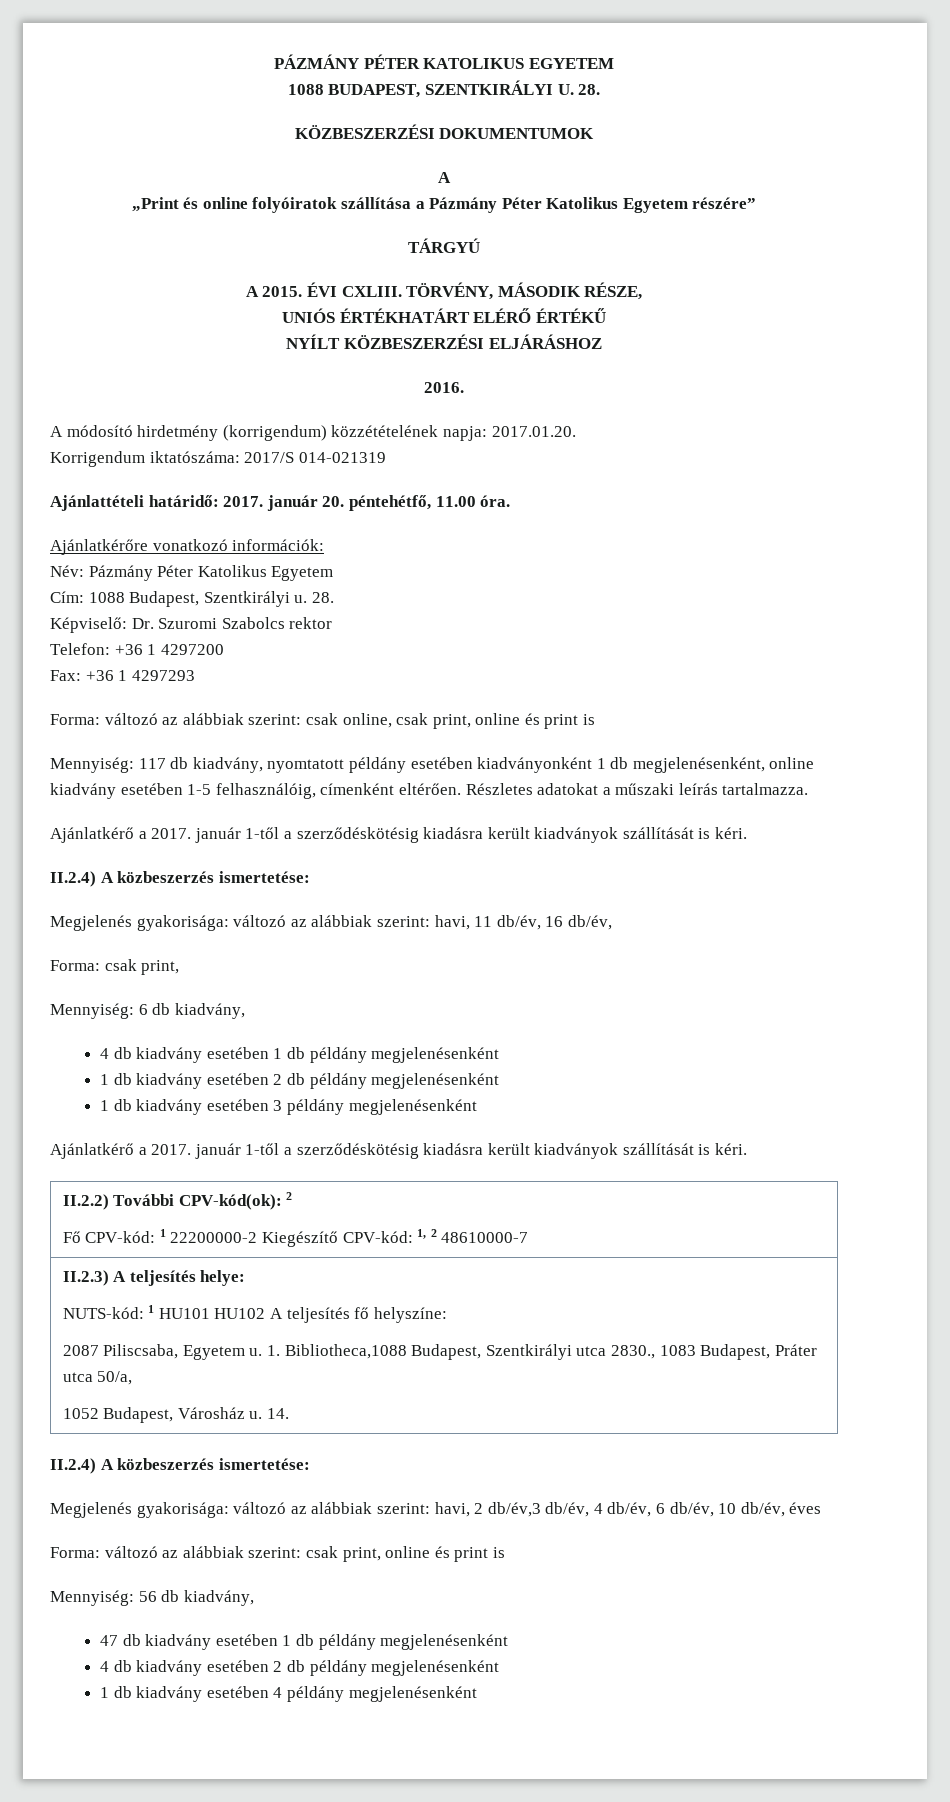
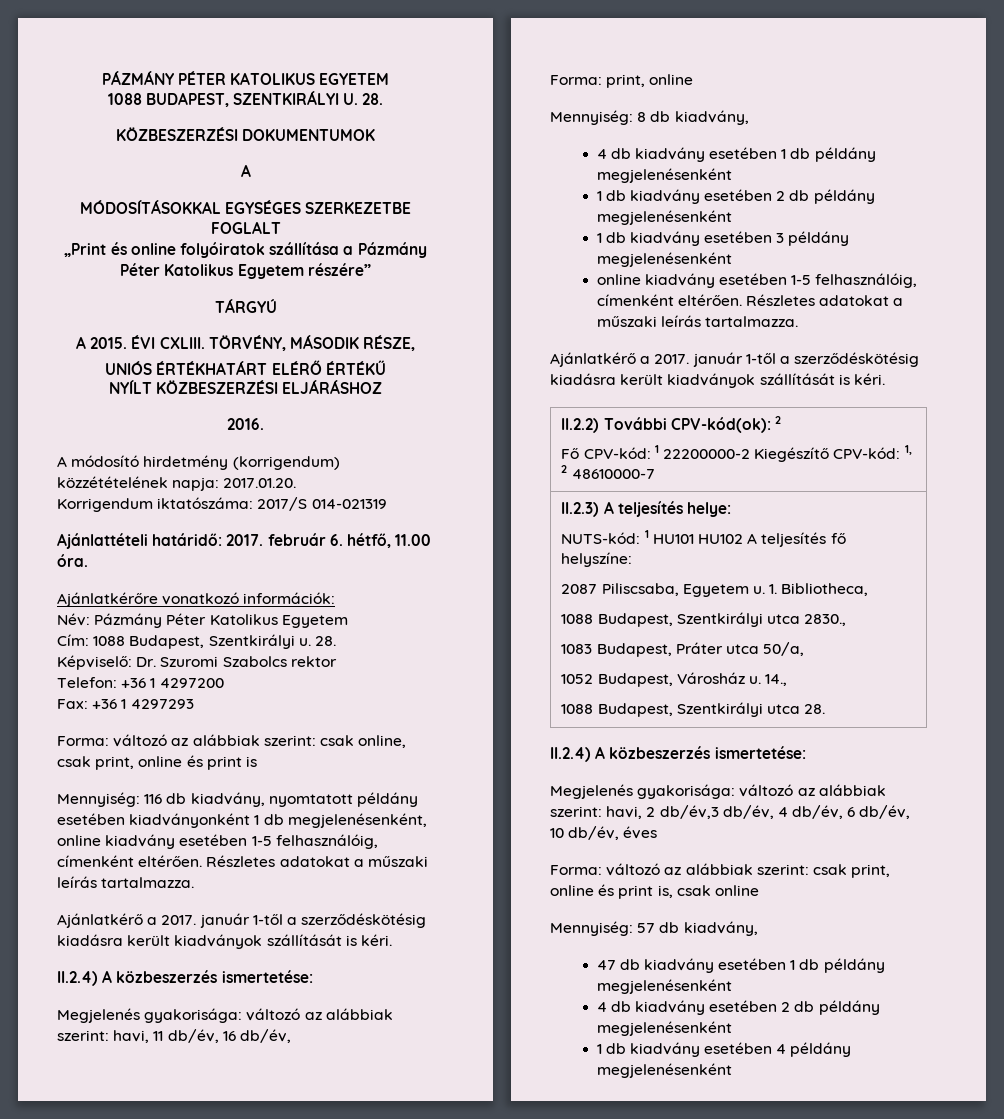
(451, 177) none -> [79,200,412,214] [210,221,281,234] // MÓDOSÍTÁSOKKAL EGYSÉGES SZERKEZETBE FOGLALT
[266,495,431,511] január 20. péntehétfő, -> [267,533,391,548] február 6. hétfő,
[138,758,166,769] 117 -> [144,794,163,804] 116
[104,959,180,975] [50,1003,148,1019] csak print, // Mennyiség: 6 -> [606,74,694,88] [550,110,647,125] print, online // Mennyiség: 8
(477, 1107) none -> [596,273,918,288] [596,294,904,306] [596,315,798,327] // online kiadvány esetében 1-5 felhasználóig, címenként eltérően. Részletes adatokat a műszaki leírás tartalmazza.
[284,1344,407,1359] Bibliotheca,1088 -> [781,583,869,596] [561,614,594,624] Bibliotheca, // 1088
(655, 1352) none -> (847, 620) //
[267,1408,290,1419] 14. -> [765,674,788,686] [561,702,826,717] 14., // 1088 Budapest, Szentkirályi utca 28.
[492,1547,505,1558] [50,1590,157,1606] is // Mennyiség: 56 -> [657,885,759,898] [550,921,656,936] is, csak online // Mennyiség: 57

